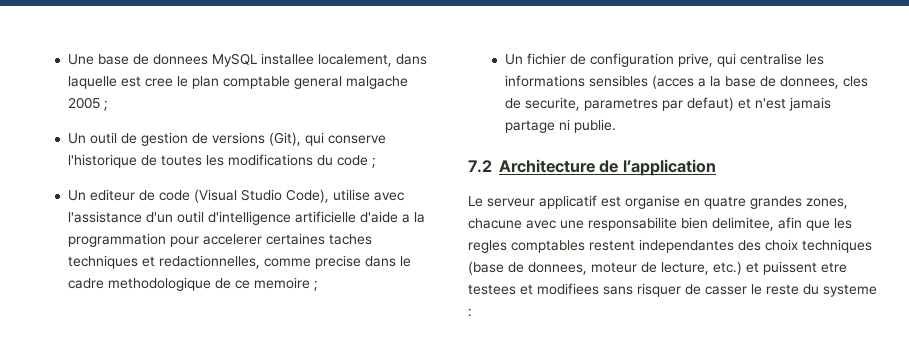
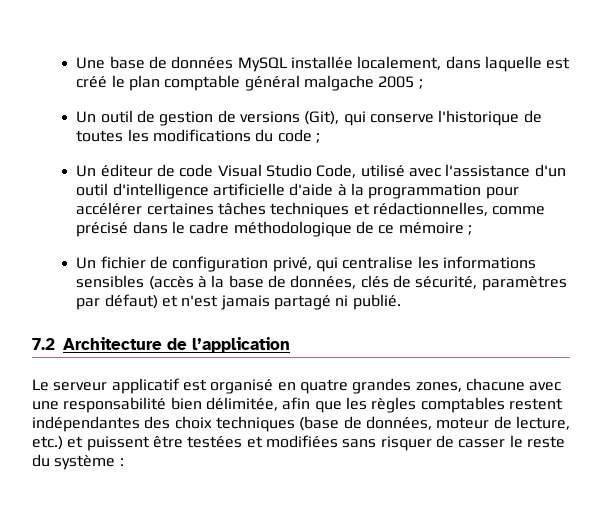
[152,53,314,67] donnees MySQL installee -> [171,56,354,72] données MySQL installée
[144,78,173,87] cree -> [76,76,108,88] créé
[293,76,342,89] general -> [244,75,300,91] général
[89,189,135,201] editeur -> [100,164,153,177] éditeur
[193,189,370,203] (Visual Studio Code), utilise -> [217,164,405,178] Visual Studio Code, utilisé
[401,214,410,223] a -> [337,184,347,196] à
[202,233,372,245] [67,255,361,269] accelerer certaines taches techniques et redactionnelles, comme precise -> [76,202,546,218] [76,222,129,237] accélérer certaines tâches techniques et rédactionnelles, comme précisé
[107,277,211,291] methodologique -> [233,221,352,237] méthodologique
[253,277,310,289] memoire -> [398,222,464,234] mémoire
[677,53,713,67] prive, -> [272,257,312,272] privé,
[651,75,706,89] (acces a -> [148,276,208,290] (accès à
[779,76,868,89] [504,97,831,111] [504,119,616,133] donnees, cles de securite, parametres par defaut) et n'est jamais partage ni publie. -> [290,275,567,291] [76,294,401,310] données, clés de sécurité, paramètres par défaut) et n'est jamais partagé ni publié.
[625,195,680,209] organise -> [210,379,274,394] organisé
[588,217,774,231] responsabilite bien delimitee, -> [63,397,278,413] responsabilité bien délimitée,
[468,240,507,253] regles -> [371,397,417,413] règles
[639,239,734,253] independantes -> [32,416,140,432] indépendantes
[528,262,587,275] donnees, -> [365,416,432,430] données,
[821,262,847,273] [468,283,599,295] etre testees et modifiees -> [152,435,338,448] être testées et modifiées
[823,284,877,297] systeme -> [54,455,116,470] système

